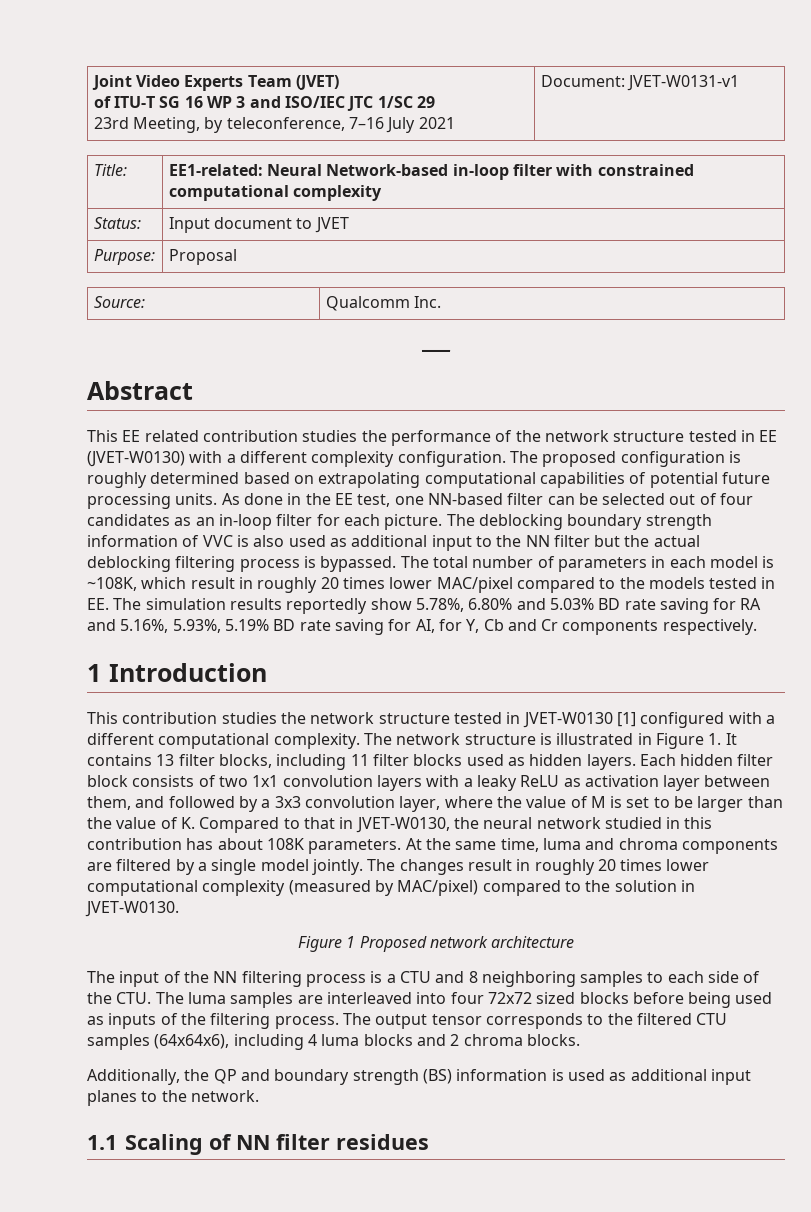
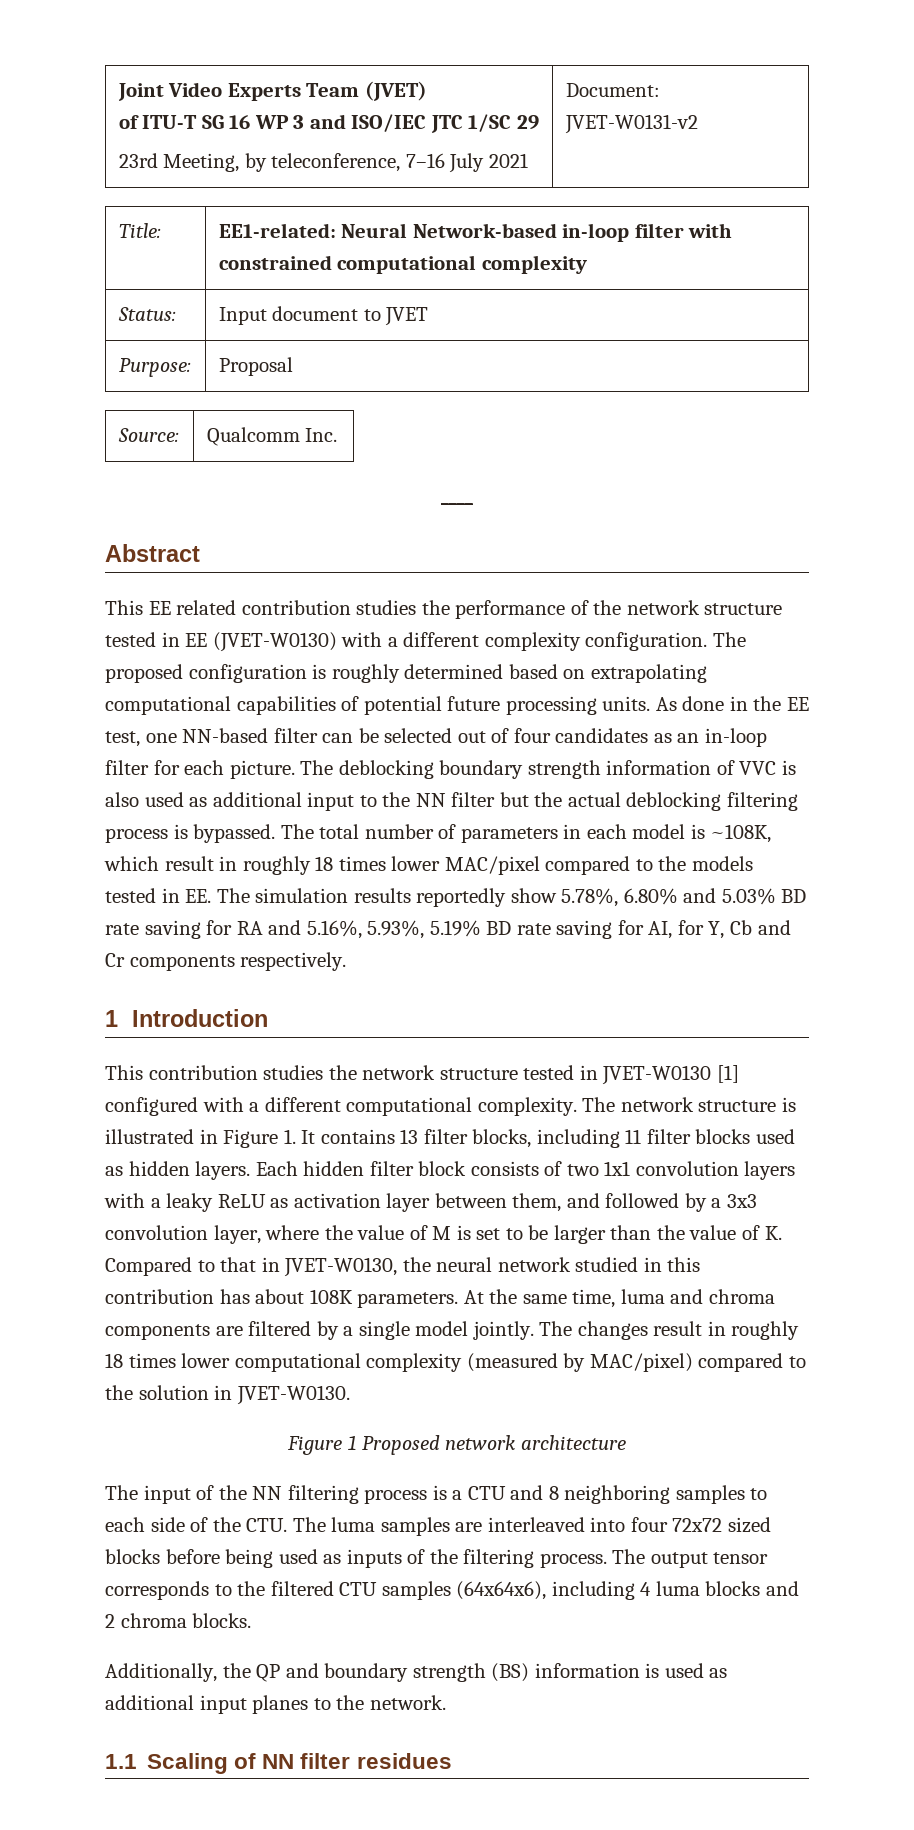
[627,75,740,91] JVET-W0131-v1 -> [564,114,698,134] JVET-W0131-v2
[320,577,339,589] 20 -> [315,856,334,871] 18
[597,859,616,871] 20 -> [105,1353,123,1368] 18

